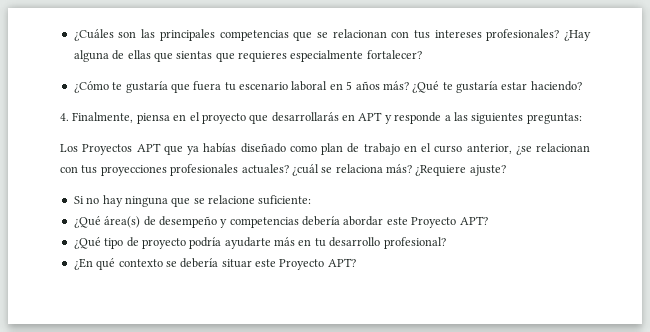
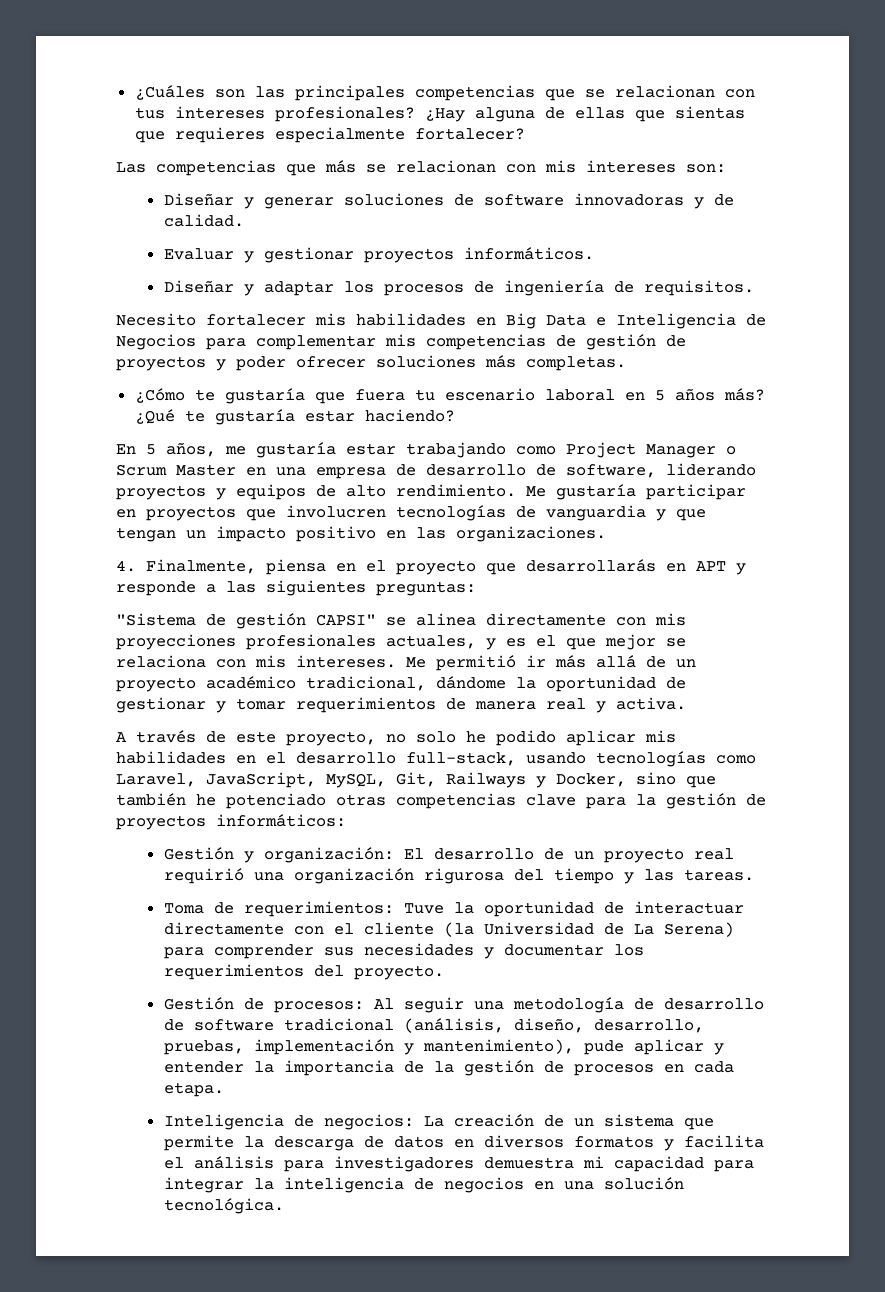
(422, 54) none -> [116,160,726,176] [163,193,734,209] [163,214,244,227] [163,247,594,263] [163,280,754,296] [116,313,766,329] [116,334,686,350] [116,355,626,371] // Las competencias que más se relacionan con mis intereses son: // Diseñar y generar soluciones de software innovadoras y de calidad. // Evaluar y gestionar proyectos informáticos. // Diseñar y adaptar los procesos de ingeniería de requisitos. // Necesito fortalecer mis habilidades en Big Data e Inteligencia de Negocios para complementar mis competencias de gestión de proyectos y poder ofrecer soluciones más completas.
(582, 86) none -> [116,442,736,458] [116,463,756,479] [116,484,746,500] [116,505,706,521] [116,526,606,542] // En 5 años, me gustaría estar trabajando como Project Manager o Scrum Master en una empresa de desarrollo de software, liderando proyectos y equipos de alto rendimiento. Me gustaría participar en proyectos que involucren tecnologías de vanguardia y que tengan un impacto positivo en las organizaciones.
[60,143,590,155] [60,164,506,176] [73,195,312,207] [73,216,488,228] [73,237,446,249] [73,258,356,270] Los Proyectos APT que ya habías diseñado como plan de trabajo en el curso anterior, ¿se relacionan con tus proyecciones profesionales actuales? ¿cuál se relaciona más? ¿Requiere ajuste? // Si no hay ninguna que se relacione suficiente: // ¿Qué área(s) de desempeño y competencias debería abordar este Proyecto APT? // ¿Qué tipo de proyecto podría ayudarte más en tu desarrollo profesional? // ¿En qué contexto se debería situar este Proyecto APT? -> [116,613,686,629] [116,634,686,650] [116,655,696,671] [116,676,686,692] [116,697,686,713] [116,730,676,746] [116,751,756,767] [116,772,716,788] [116,793,766,809] [116,814,346,830] [163,847,734,863] [163,868,754,884] [163,901,744,917] [163,922,734,937] [163,943,644,959] [163,964,444,980] [163,997,764,1013] [163,1018,704,1033] [163,1039,724,1055] [163,1060,734,1076] [163,1082,224,1097] [163,1114,714,1130] [163,1135,764,1151] [163,1156,754,1172] [163,1177,684,1193] [163,1198,284,1214] "Sistema de gestión CAPSI" se alinea directamente con mis proyecciones profesionales actuales, y es el que mejor se relaciona con mis intereses. Me permitió ir más allá de un proyecto académico tradicional, dándome la oportunidad de gestionar y tomar requerimientos de manera real y activa. // A través de este proyecto, no solo he podido aplicar mis habilidades en el desarrollo full-stack, usando tecnologías como Laravel, JavaScript, MySQL, Git, Railways y Docker, sino que también he potenciado otras competencias clave para la gestión de proyectos informáticos: // Gestión y organización: El desarrollo de un proyecto real requirió una organización rigurosa del tiempo y las tareas. // Toma de requerimientos: Tuve la oportunidad de interactuar directamente con el cliente (la Universidad de La Serena) para comprender sus necesidades y documentar los requerimientos del proyecto. // Gestión de procesos: Al seguir una metodología de desarrollo de software tradicional (análisis, diseño, desarrollo, pruebas, implementación y mantenimiento), pude aplicar y entender la importancia de la gestión de procesos en cada etapa. // Inteligencia de negocios: La creación de un sistema que permite la descarga de datos en diversos formatos y facilita el análisis para investigadores demuestra mi capacidad para integrar la inteligencia de negocios en una solución tecnológica.

